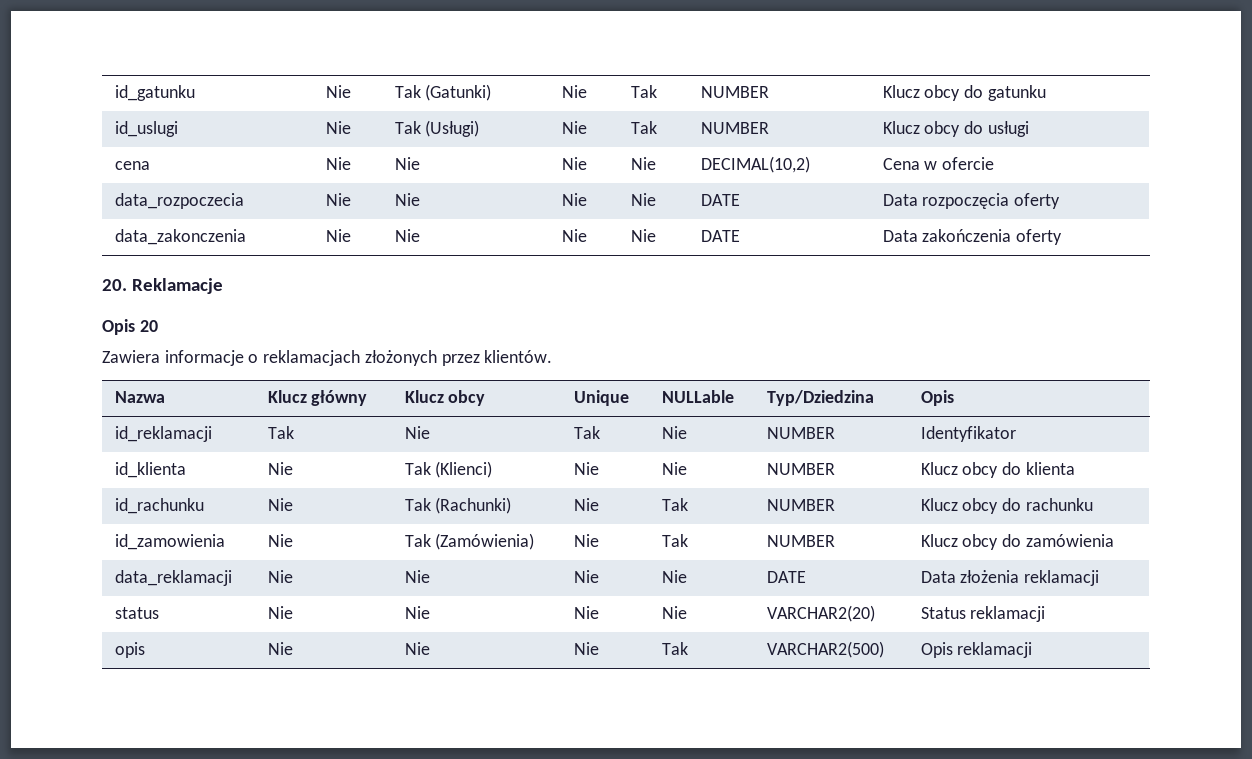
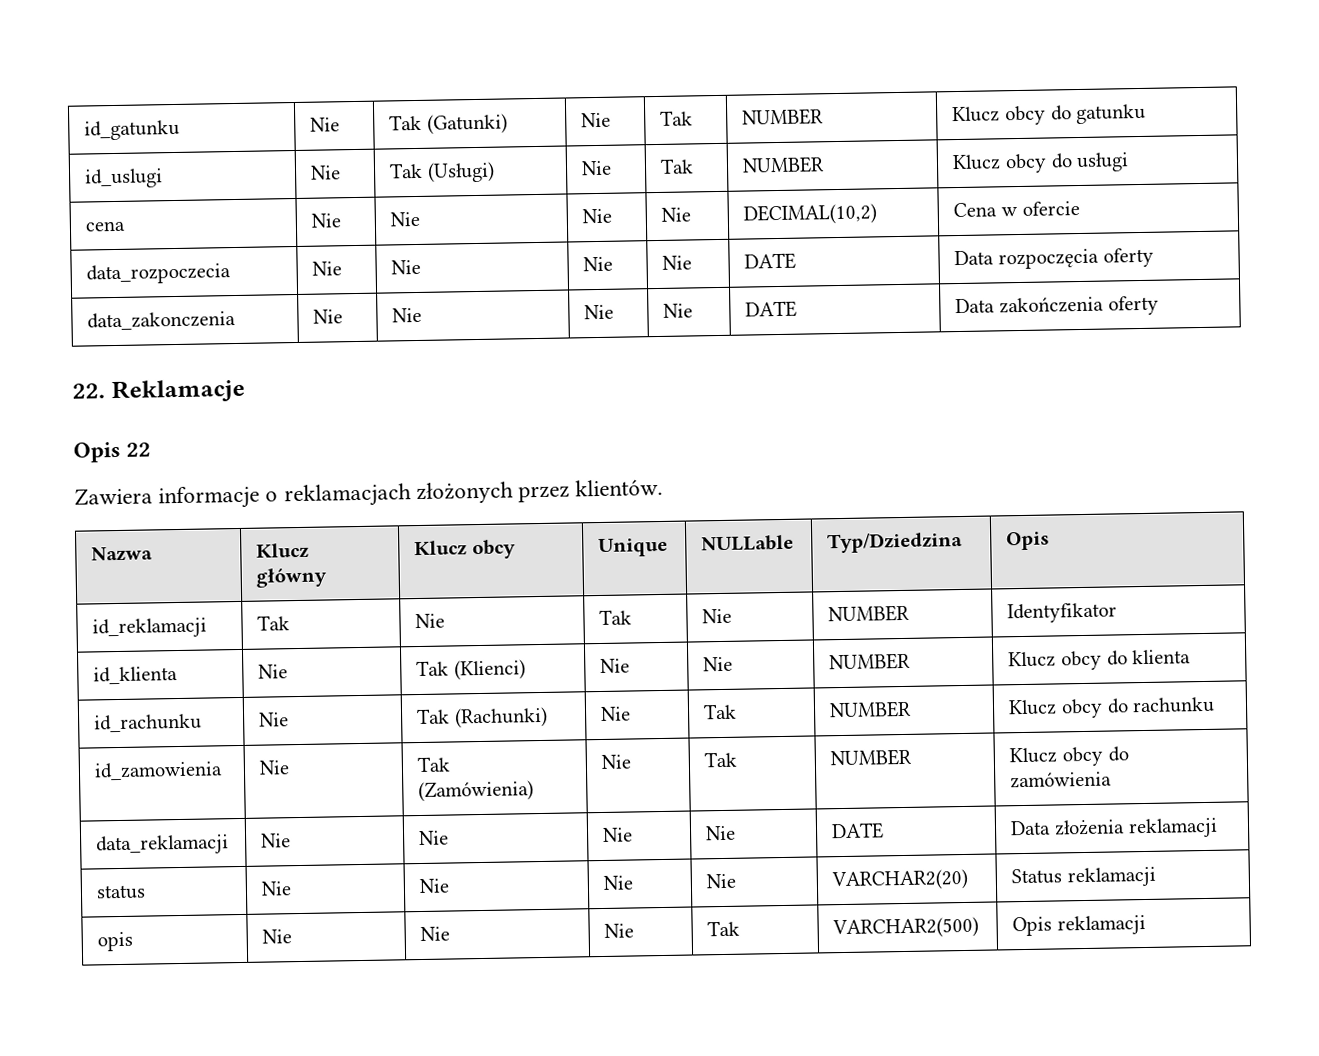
[102,279,127,291] 20. -> [72,383,105,399] 22.
[139,320,158,332] 20 -> [126,442,152,457] 22

